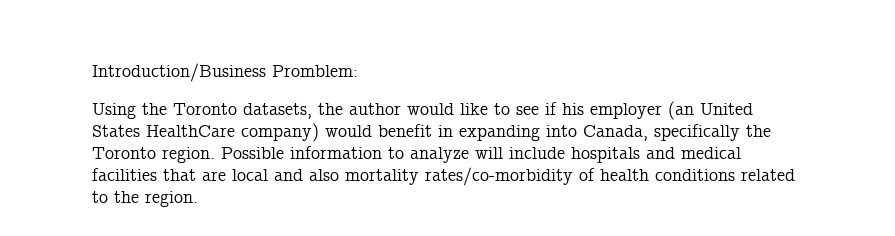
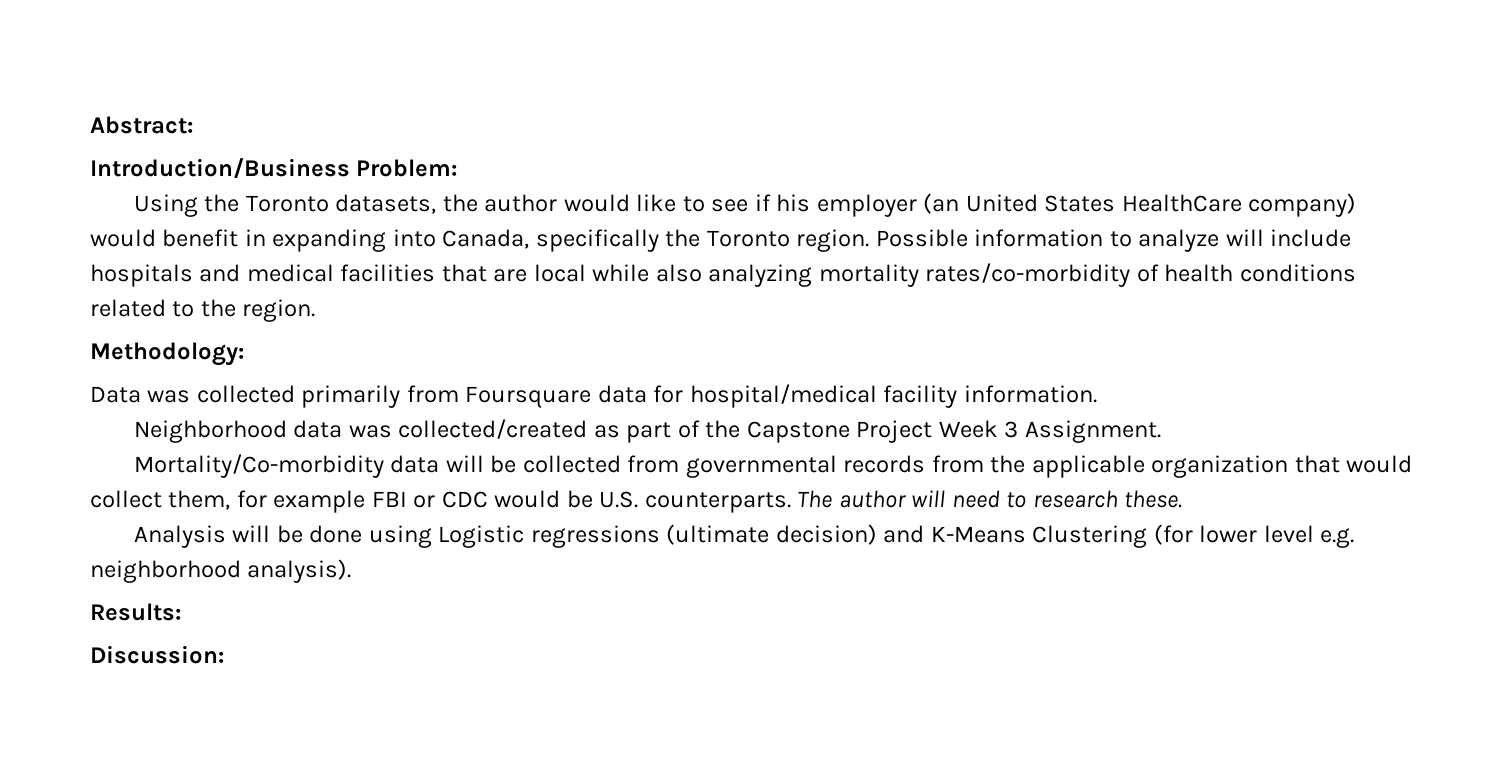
[92,63,358,82] Introduction/Business Promblem: -> [90,116,193,134] [90,158,458,178] Abstract: // Introduction/Business Problem:
[274,169,339,181] and also -> [592,264,813,287] while also analyzing
(198, 199) none -> [90,342,244,366] [90,384,1097,408] [133,419,1161,443] [133,454,1413,478] [90,490,1183,513] [133,524,1355,548] [90,559,352,583] [90,603,181,621] [90,645,224,664] // Methodology: // Data was collected primarily from Foursquare data for hospital/medical facility information. // Neighborhood data was collected/created as part of the Capstone Project Week 3 Assignment. // Mortality/Co-morbidity data will be collected from governmental records from the applicable organization that would collect them, for example FBI or CDC would be U.S. counterparts. The author will need to research these. // Analysis will be done using Logistic regressions (ultimate decision) and K-Means Clustering (for lower level e.g. neighborhood analysis). // Results: // Discussion:

